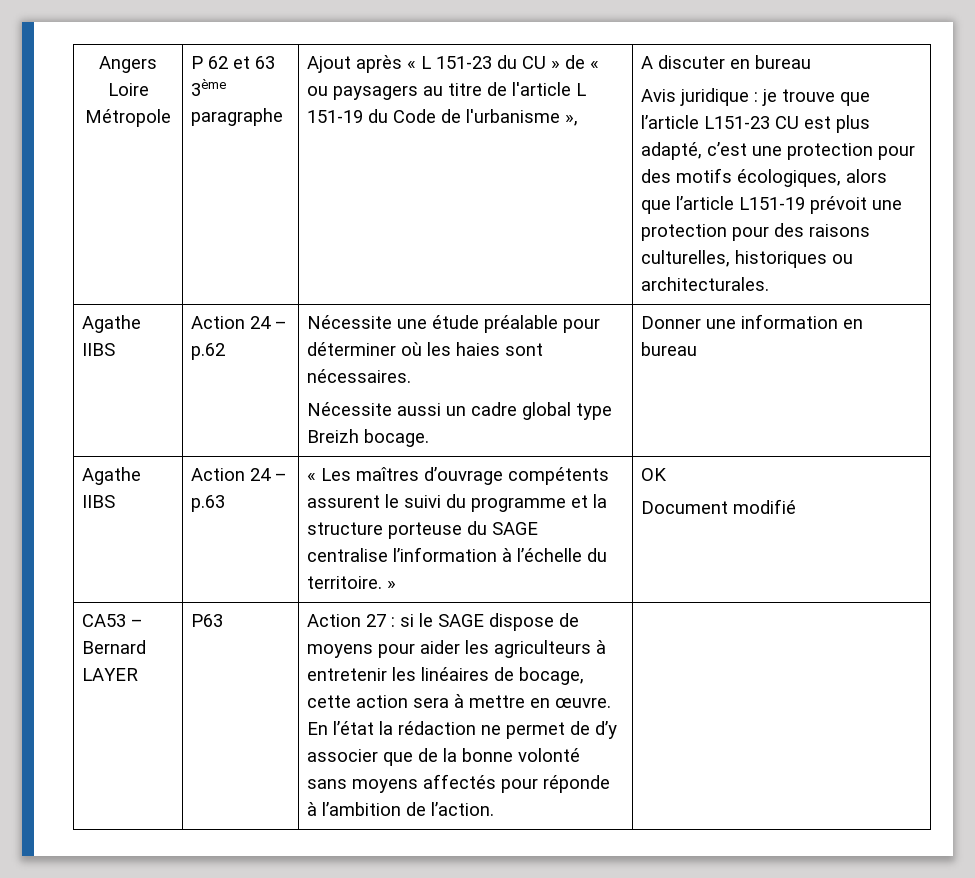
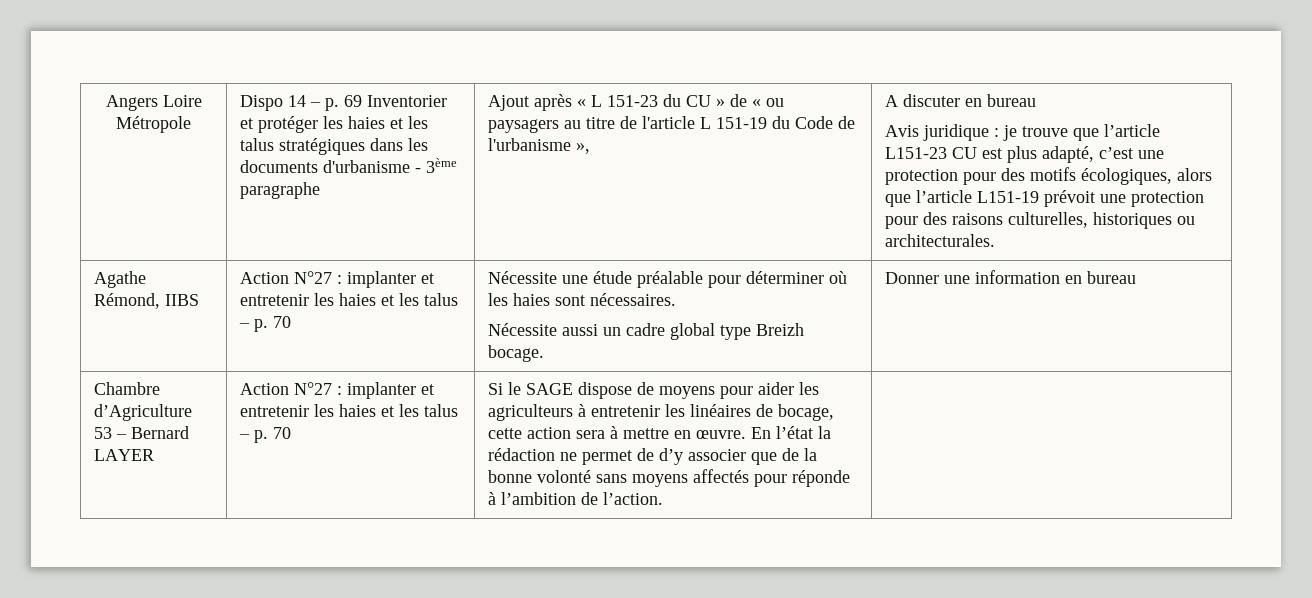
[191,56,276,69] P 62 et 63 -> [239,95,447,111] [239,116,428,133] [239,138,428,155] [239,160,421,173] Dispo 14 – p. 69 Inventorier et protéger les haies et les talus stratégiques dans les documents d'urbanisme -
[82,343,116,356] [191,316,288,329] [191,343,226,360] IIBS | Action 24 – p.62 -> [93,293,199,309] [239,271,434,288] [239,293,458,306] [238,316,291,332] Rémond, IIBS | Action N°27 : implanter et entretenir les haies et les talus – p. 70
[82,467,142,485] [82,495,116,508] [191,468,288,481] [191,495,226,512] [307,467,610,485] [307,494,608,512] [307,521,539,539] [307,547,608,562] [307,576,397,589] [641,468,668,481] [641,499,797,514] [82,614,144,627] [82,640,147,654] [82,668,139,681] [191,614,224,627] [307,614,415,627] Agathe IIBS | Action 24 – p.63 | « Les maîtres d’ouvrage compétents assurent le suivi du programme et la structure porteuse du SAGE centralise l’information à l’échelle du territoire. » | OK // Document modifié // CA53 – Bernard LAYER | P63 | Action 27 : si -> [93,382,160,395] [93,404,192,421] [93,426,189,439] [93,449,154,461] [239,382,434,399] [239,404,458,417] [238,427,291,443] [487,383,503,395] Chambre d’Agriculture 53 – Bernard LAYER | Action N°27 : implanter et entretenir les haies et les talus – p. 70 | Si

